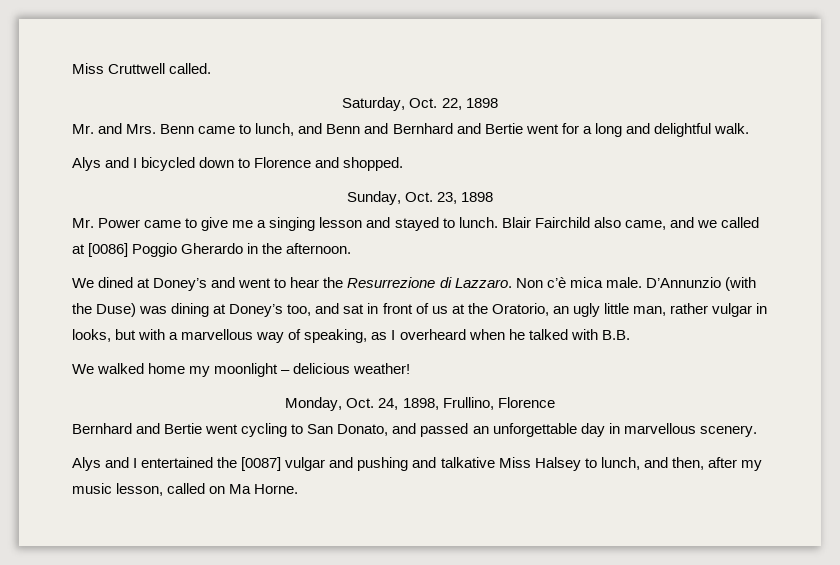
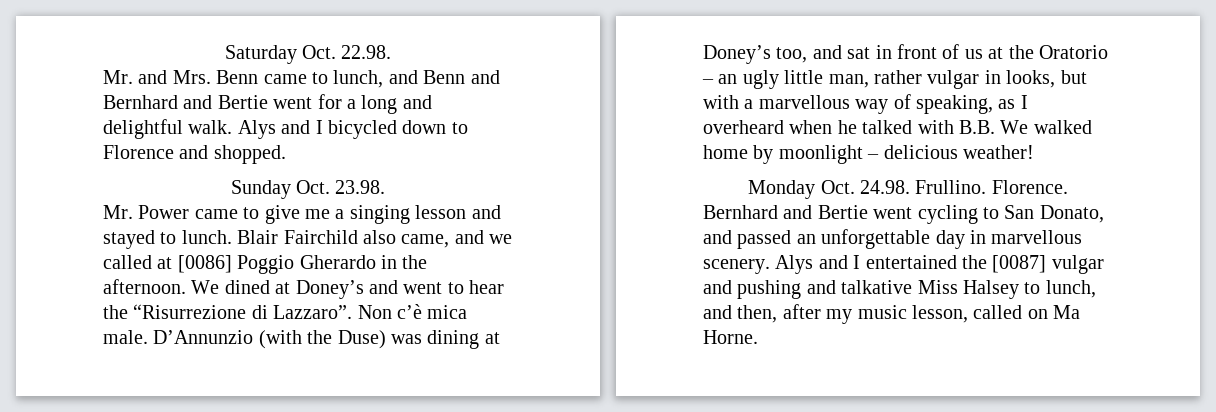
[72,63,212,74] [342,97,498,111] Miss Cruttwell called. // Saturday, Oct. 22, 1898 -> [224,45,392,64] Saturday Oct. 22.98.
(749, 128) // -> (233, 127) none
[346,191,494,205] Sunday, Oct. 23, 1898 -> [230,180,386,199] Sunday Oct. 23.98.
(352, 248) // -> (186, 286) none
[347,277,512,288] Resurrezione di Lazzaro. -> [133,304,353,319] “Risurrezione di Lazzaro”.
[491,303,549,316] Oratorio, -> [1039,45,1108,59] [702,79,714,84] Oratorio –
(630, 335) // -> (995, 127) none
[189,366,211,377] my -> [753,145,774,164] by
[285,397,555,411] Monday, Oct. 24, 1898, Frullino, Florence -> [748,180,1068,199] Monday Oct. 24.98. Frullino. Florence.
(757, 431) // -> (770, 266) none

